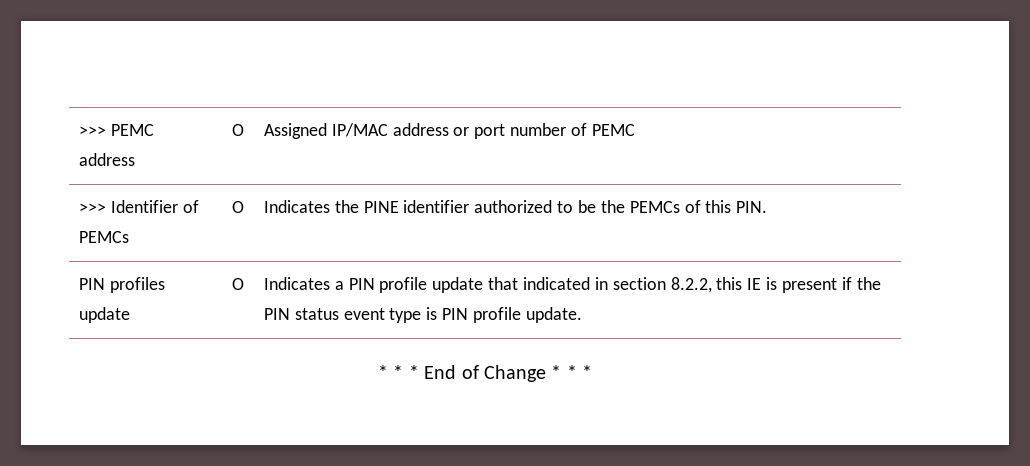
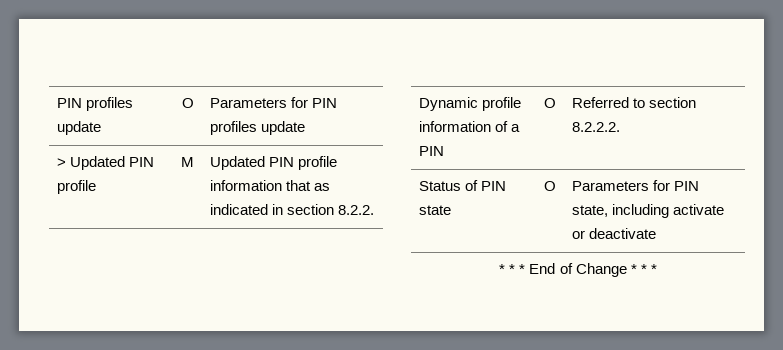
[78,124,154,136] [78,153,135,166] [232,124,244,136] [263,123,635,139] [78,200,199,213] [78,231,129,243] [232,201,244,213] [263,200,768,213] [78,277,165,293] [78,307,130,323] [232,278,244,290] [263,277,881,293] [263,307,582,323] >>> PEMC address | O | Assigned IP/MAC address or port number of PEMC // >>> Identifier of PEMCs | O | Indicates the PINE identifier authorized to be the PEMCs of this PIN. // PIN profiles update | O | Indicates a PIN profile update that indicated in section 8.2.2, this IE is present if the PIN status event type is PIN profile update. -> [57,97,134,111] [57,121,102,135] [181,98,194,108] [210,97,338,108] [210,121,306,135] [57,156,155,170] [57,180,97,194] [181,157,194,167] [210,156,338,170] [210,180,331,191] [210,204,375,215] [419,97,522,111] [419,121,521,132] [419,146,445,156] [543,98,556,108] [572,97,697,108] [572,122,621,132] [419,180,507,191] [419,205,452,215] [543,181,556,191] [572,180,700,191] [572,204,725,218] [572,228,657,239] PIN profiles update | O | Parameters for PIN profiles update // > Updated PIN profile | M | Updated PIN profile information that as indicated in section 8.2.2. // Dynamic profile information of a PIN | O | Referred to section 8.2.2.2. // Status of PIN state | O | Parameters for PIN state, including activate or deactivate

